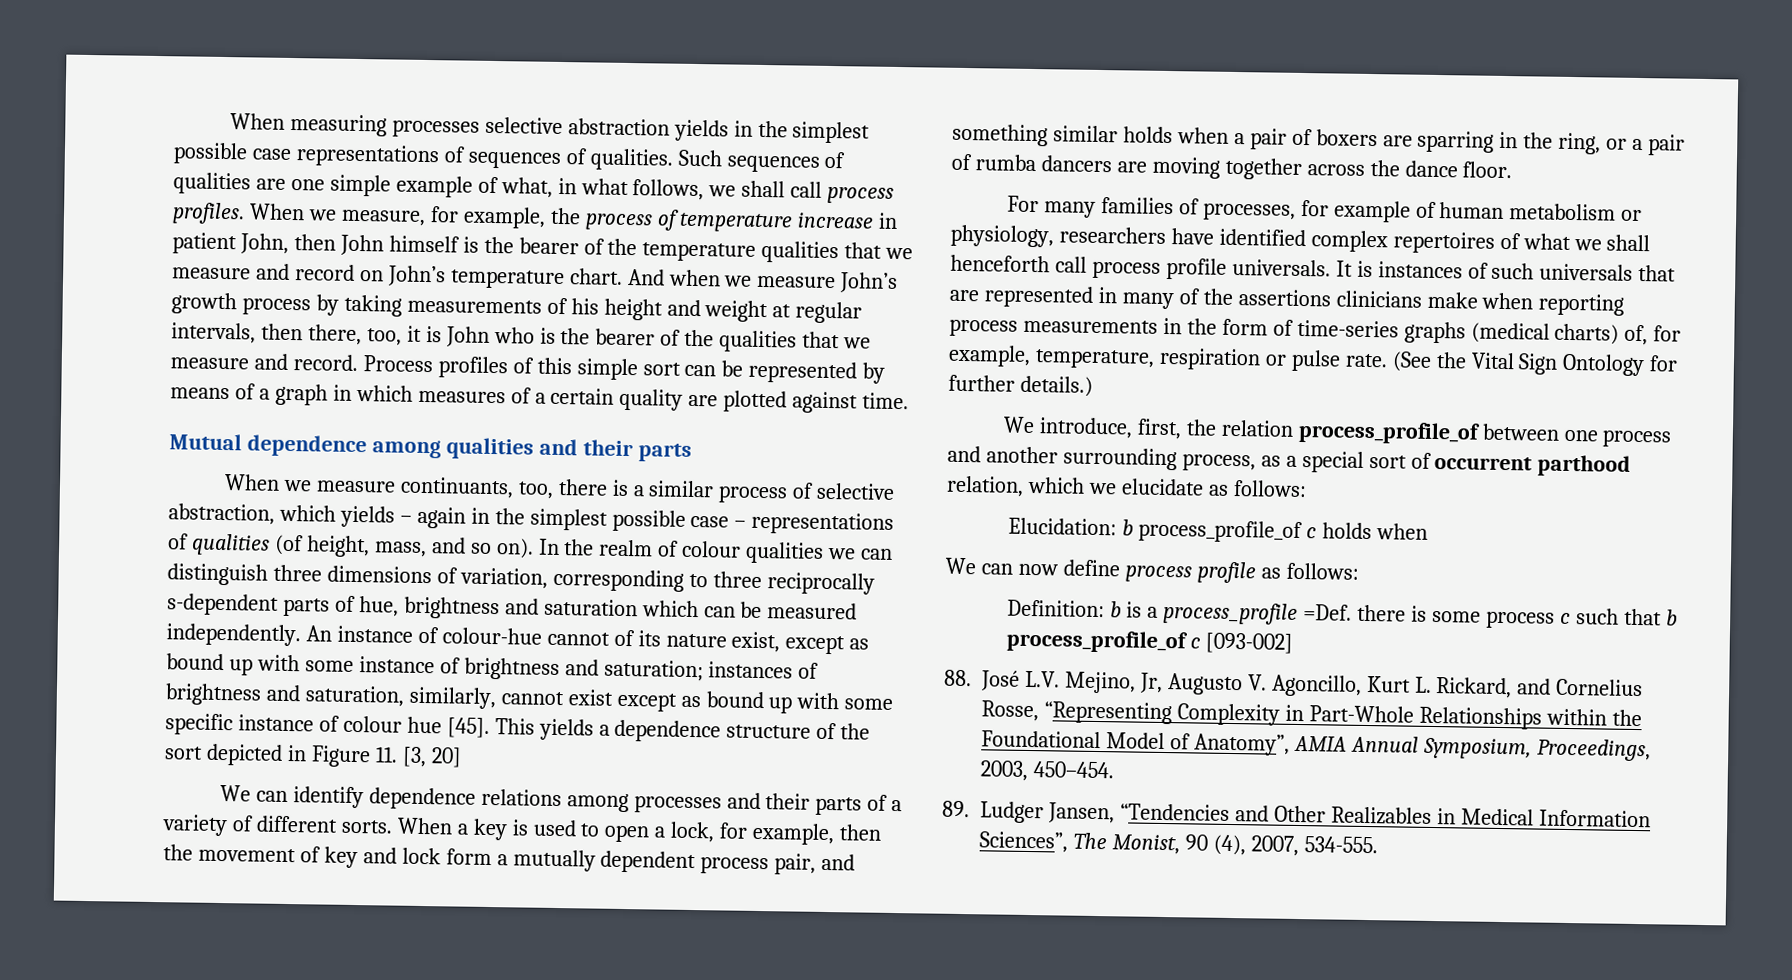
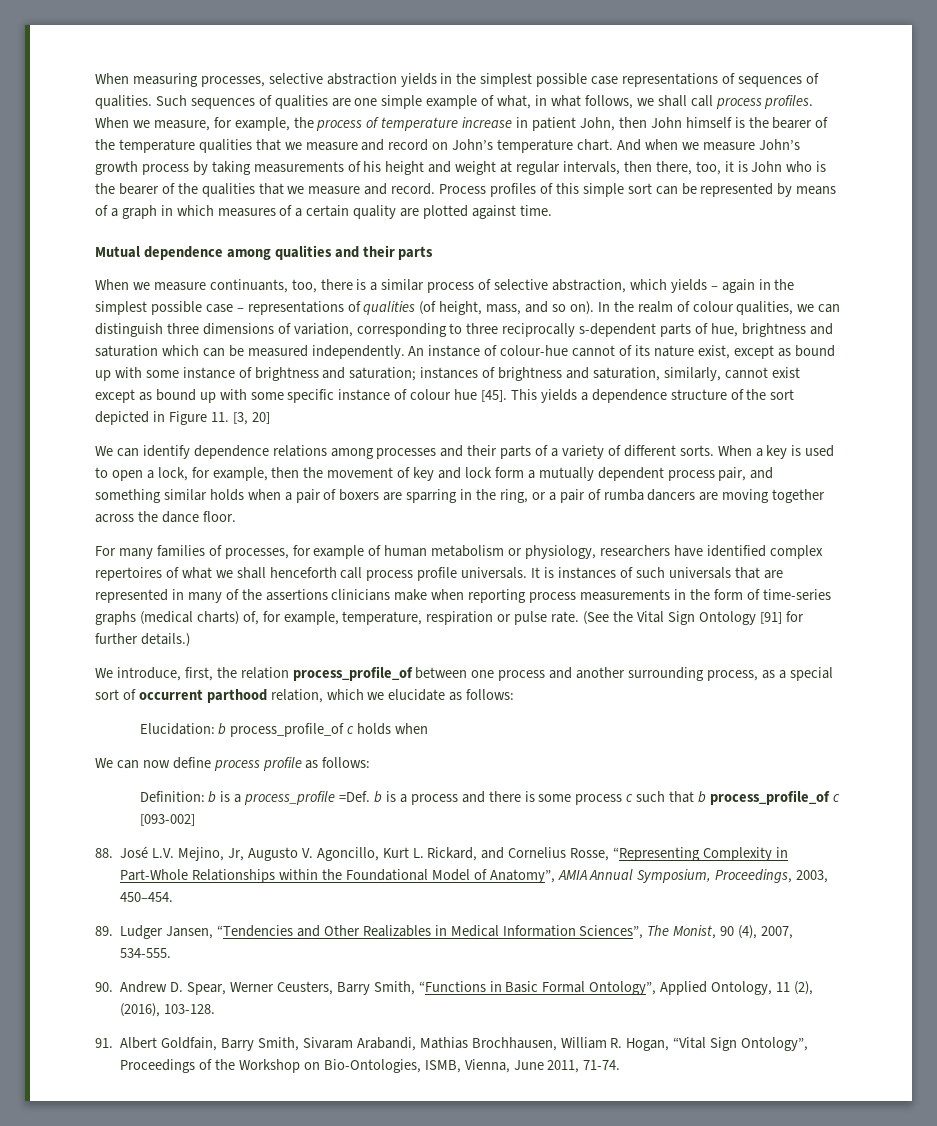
[391,119,480,138] processes -> [200,76,265,87] processes,
[745,541,825,564] qualities -> [736,301,794,315] qualities,
(1646, 365) none -> [759,612,782,624] [91]
(1353, 612) none -> [374,791,485,805] b is a process and
(1378, 845) none -> [95,981,813,995] [120,1003,216,1017] [95,1037,809,1051] [120,1059,621,1073] // 90. Andrew D. Spear, Werner Ceusters, Barry Smith, “Functions in Basic Formal Ontology”, Applied Ontology, 11 (2), (2016), 103-128. // 91. Albert Goldfain, Barry Smith, Sivaram Arabandi, Mathias Brochhausen, William R. Hogan, “Vital Sign Ontology”, Proceedings of the Workshop on Bio-Ontologies, ISMB, Vienna, June 2011, 71-74.

